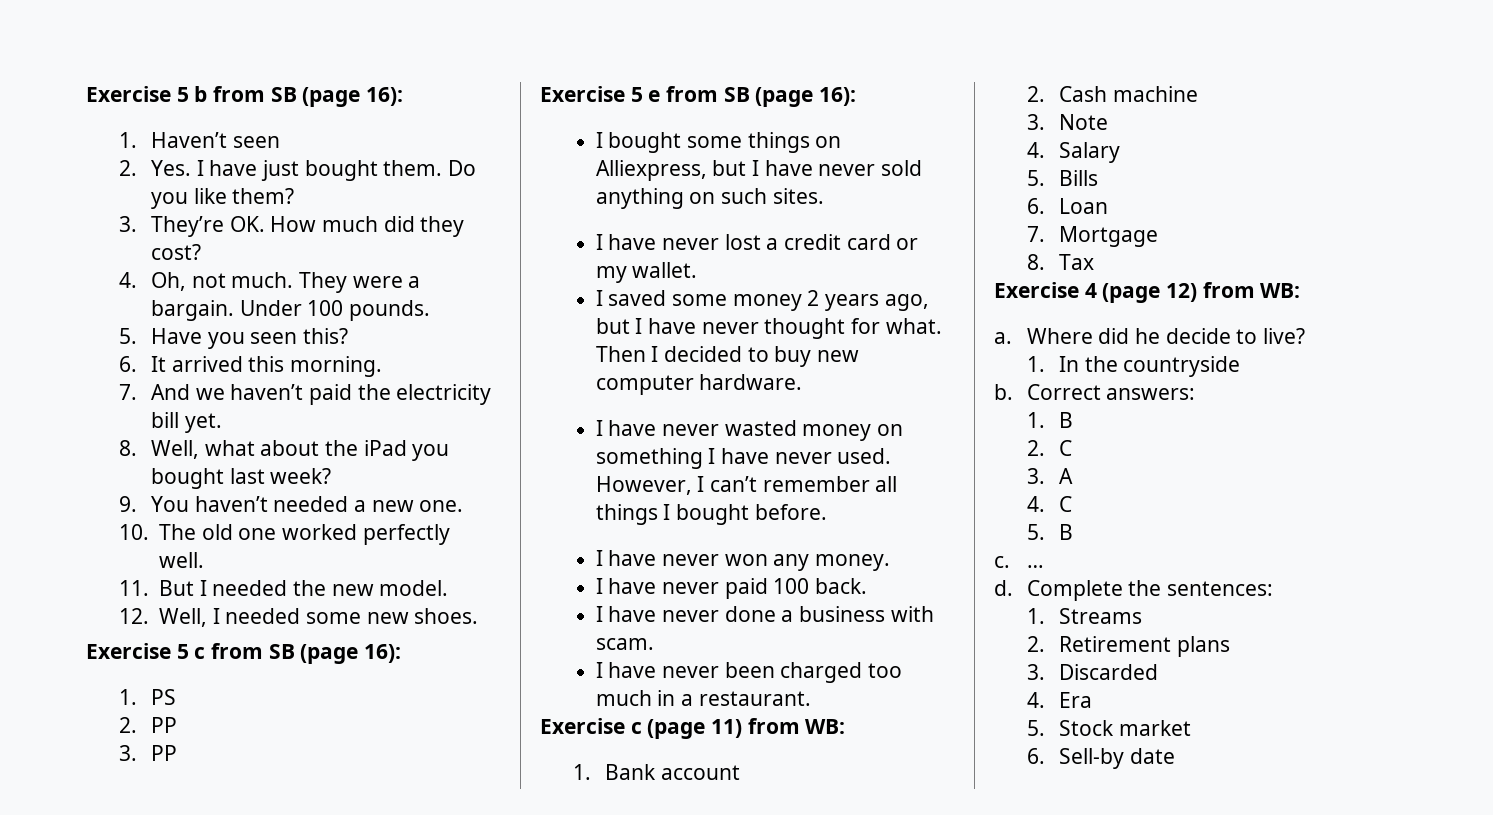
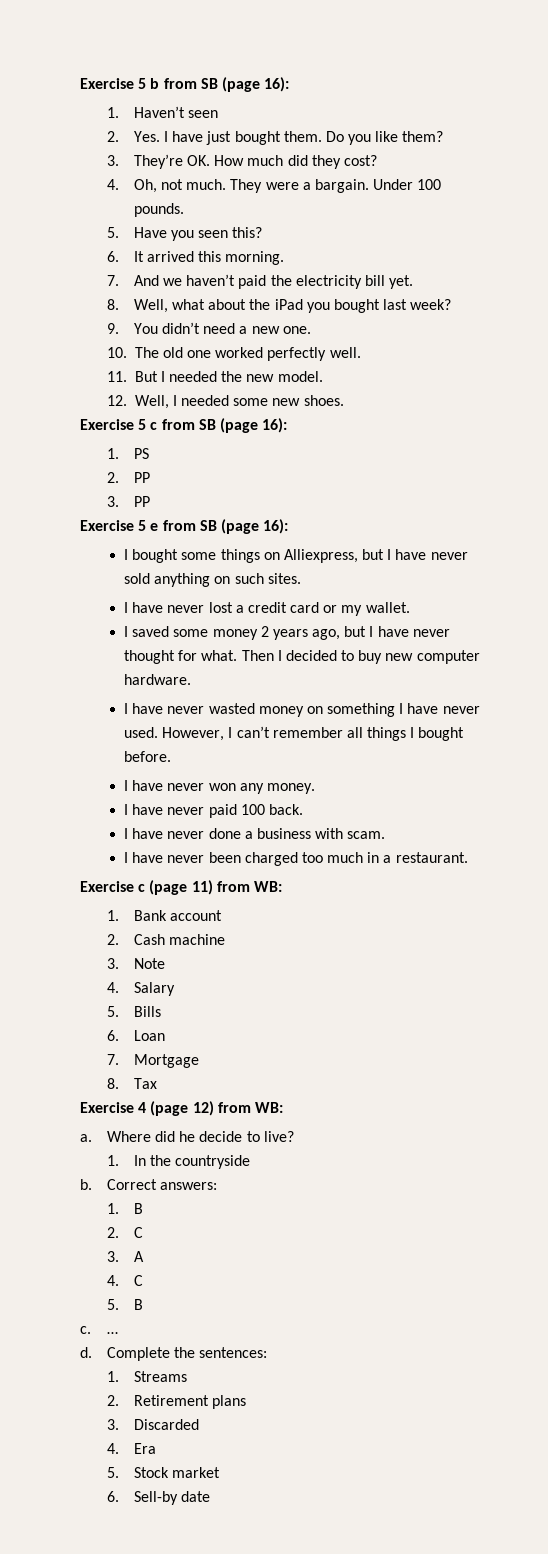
[194,496,349,512] haven’t needed -> [162,322,236,334] didn’t need

